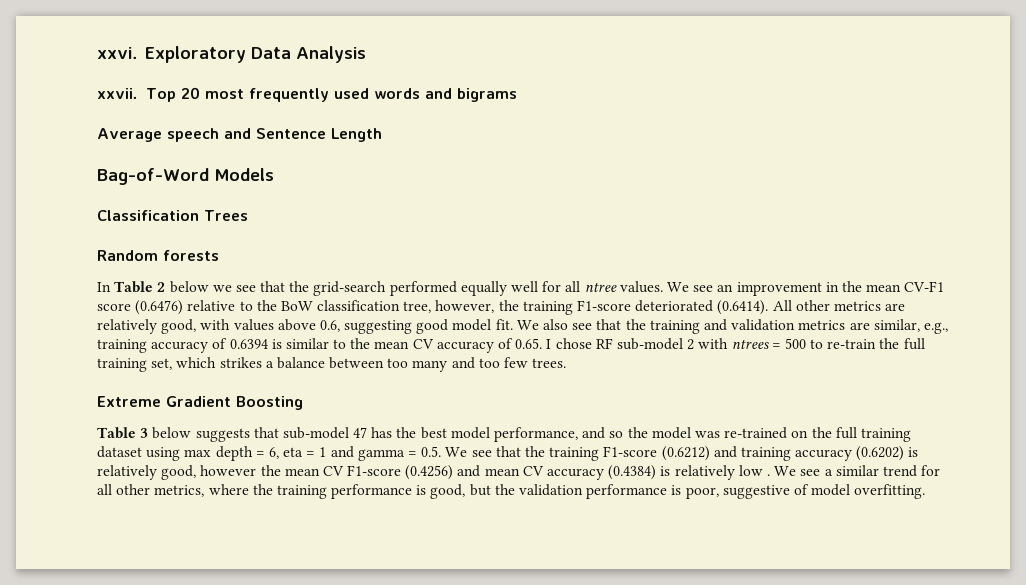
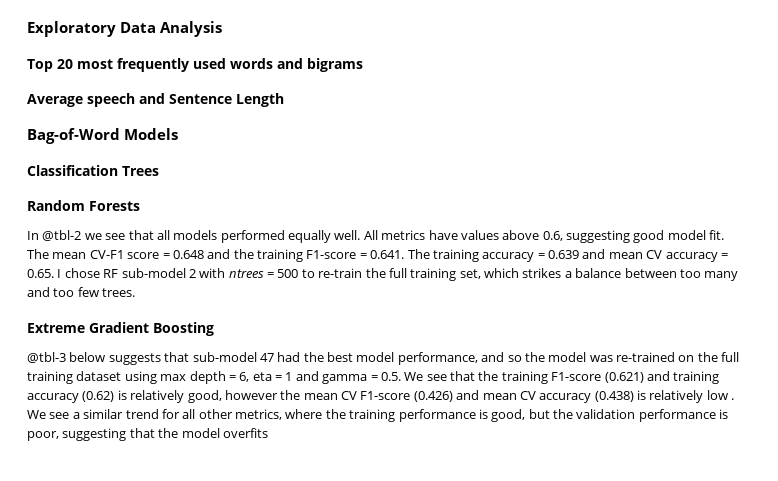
[97,47,137,59] xxvi. -> (27, 29) none
[97,88,138,99] xxvii. -> (222, 29) none
[163,250,219,261] forests -> [89,201,140,211] Forests
[114,281,945,296] [97,300,906,315] [97,319,231,334] Table 2 below we see that the grid-search performed equally well for all ntree values. We see an improvement in the mean CV-F1 score (0.6476) relative to the BoW classification tree, however, the training F1-score deteriorated (0.6414). All other metrics are relatively good, with -> [42,230,458,243] @tbl-2 we see that all models performed equally well. All metrics have
[516,319,948,334] [97,338,514,353] We also see that the training and validation metrics are similar, e.g., training accuracy of 0.6394 is similar to the mean CV accuracy of -> [27,249,728,262] The mean CV-F1 score = 0.648 and the training F1-score = 0.641. The training accuracy = 0.639 and mean CV accuracy =
[97,427,149,439] Table 3 -> [27,352,66,363] @tbl-3
[371,427,393,438] has -> [277,352,301,362] had
[661,446,710,461] (0.6212) -> [604,372,644,383] (0.621)
[856,446,905,461] (0.6202) -> [82,391,115,402] (0.62)
[405,465,657,480] (0.4256) and mean CV accuracy (0.4384) -> [413,390,634,403] (0.426) and mean CV accuracy (0.438)
[722,484,926,499] suggestive of model overfitting. -> [62,428,268,441] suggesting that the model overfits

